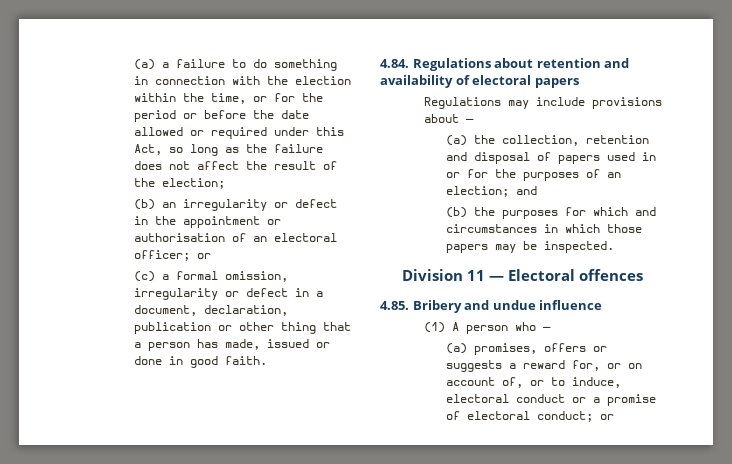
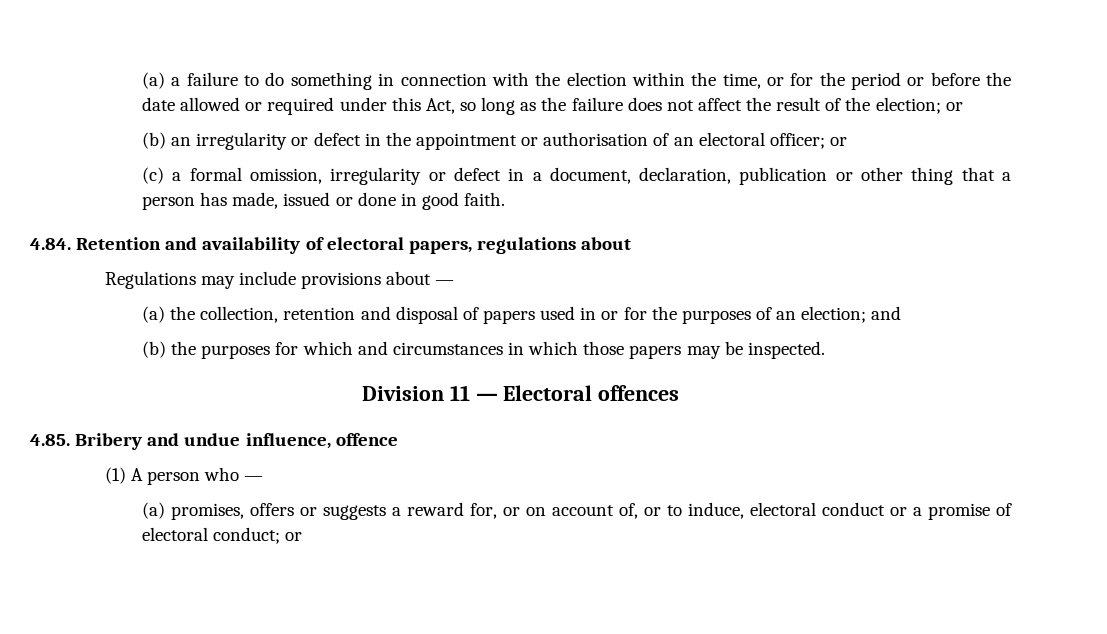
(225, 183) none -> [945,102,963,111] or
[412,58,601,71] Regulations about retention -> [76,237,162,250] Retention
[534,78,579,88] papers -> [408,237,632,254] papers, regulations about
[539,300,603,310] influence -> [245,433,398,449] influence, offence

